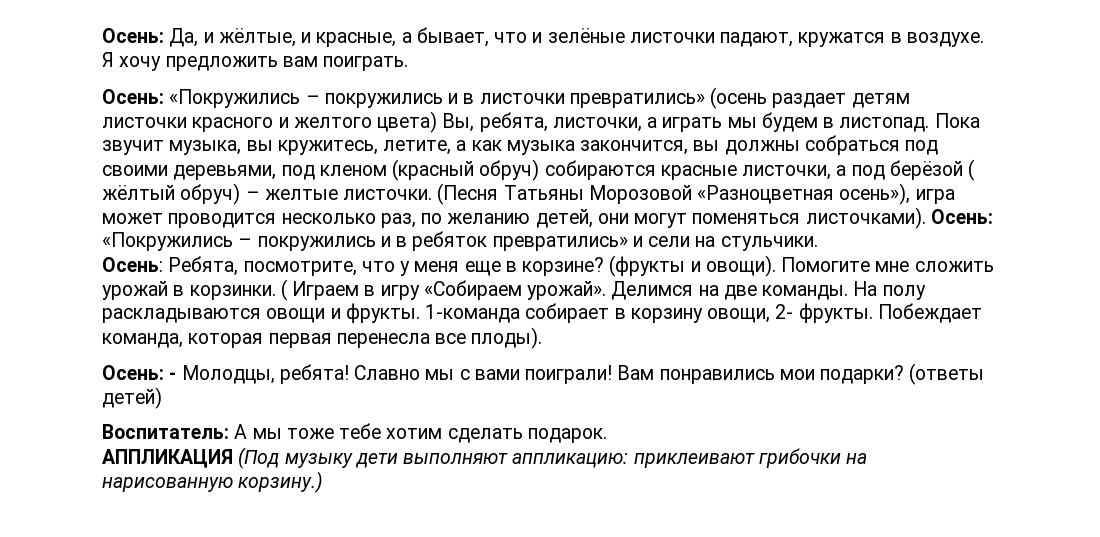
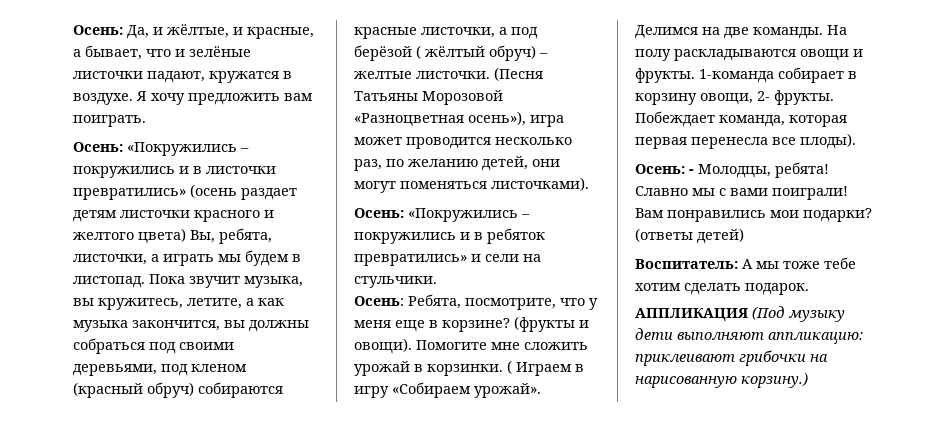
(926, 218) none -> (589, 184) //

